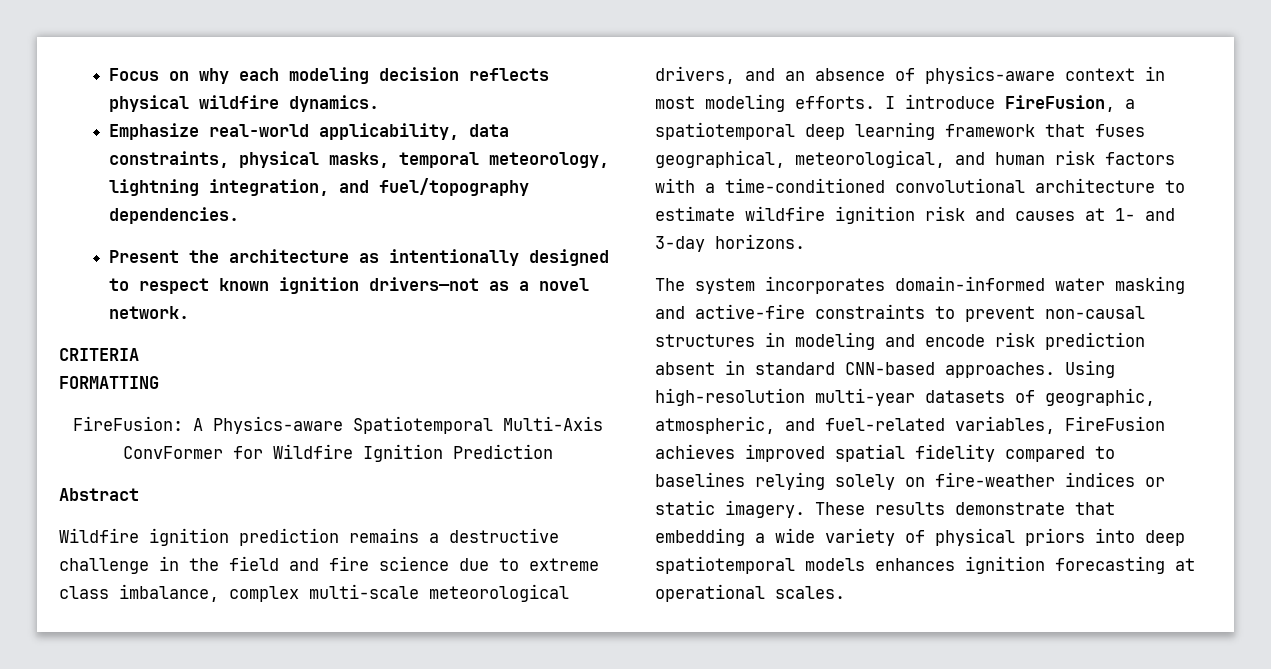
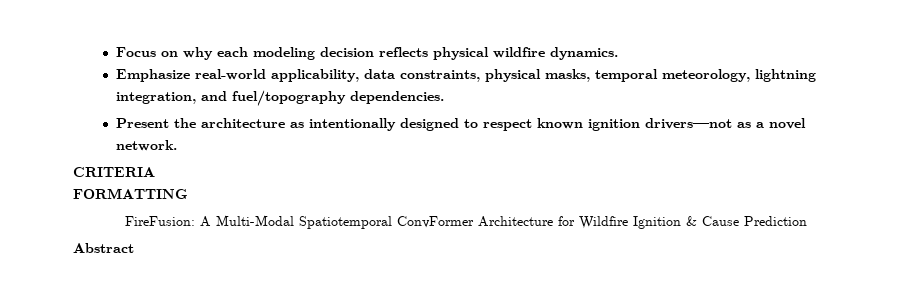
[212,416,603,434] [122,446,223,459] Physics-aware Spatiotemporal Multi-Axis ConvFormer -> [215,215,553,229] Multi-Modal Spatiotemporal ConvFormer Architecture
(443, 453) none -> [685,216,739,226] & Cause
[59,528,559,546] [59,556,599,574] [59,584,569,602] [655,66,1165,84] [655,94,1135,112] [655,122,1145,140] [655,150,1175,168] [655,178,1185,193] [655,206,1175,224] [655,234,805,252] [655,276,1185,294] [655,304,1145,322] [655,332,1145,350] [655,360,1115,378] [655,388,1155,406] [655,416,1165,434] [655,444,1115,462] [655,472,1165,490] [655,500,1115,518] [655,528,1185,546] [655,556,1195,574] [655,584,845,602] // Wildfire ignition prediction remains a destructive challenge in the field and fire science due to extreme class imbalance, complex multi-scale meteorological drivers, and an absence of physics-aware context in most modeling efforts. I introduce FireFusion, a spatiotemporal deep learning framework that fuses geographical, meteorological, and human risk factors with a time-conditioned convolutional architecture to estimate wildfire ignition risk and causes at 1- and 3-day horizons. // The system incorporates domain-informed water masking and active-fire constraints to prevent non-causal structures in modeling and encode risk prediction absent in standard CNN-based approaches. Using high-resolution multi-year datasets of geographic, atmospheric, and fuel-related variables, FireFusion achieves improved spatial fidelity compared to baselines relying solely on fire-weather indices or static imagery. These results demonstrate that embedding a wide variety of physical priors into deep spatiotemporal models enhances ignition forecasting at operational scales. -> (134, 248) none

